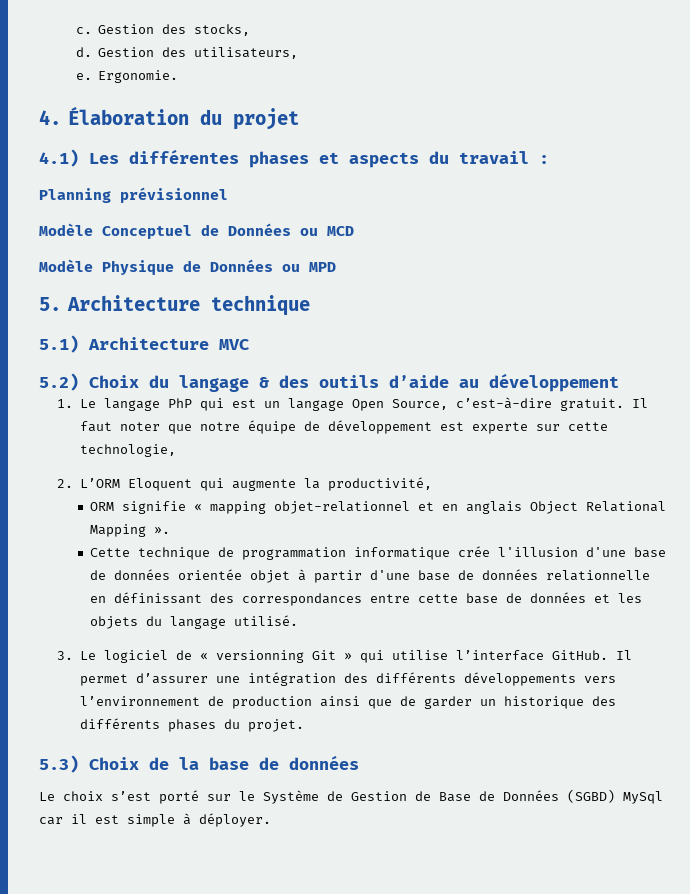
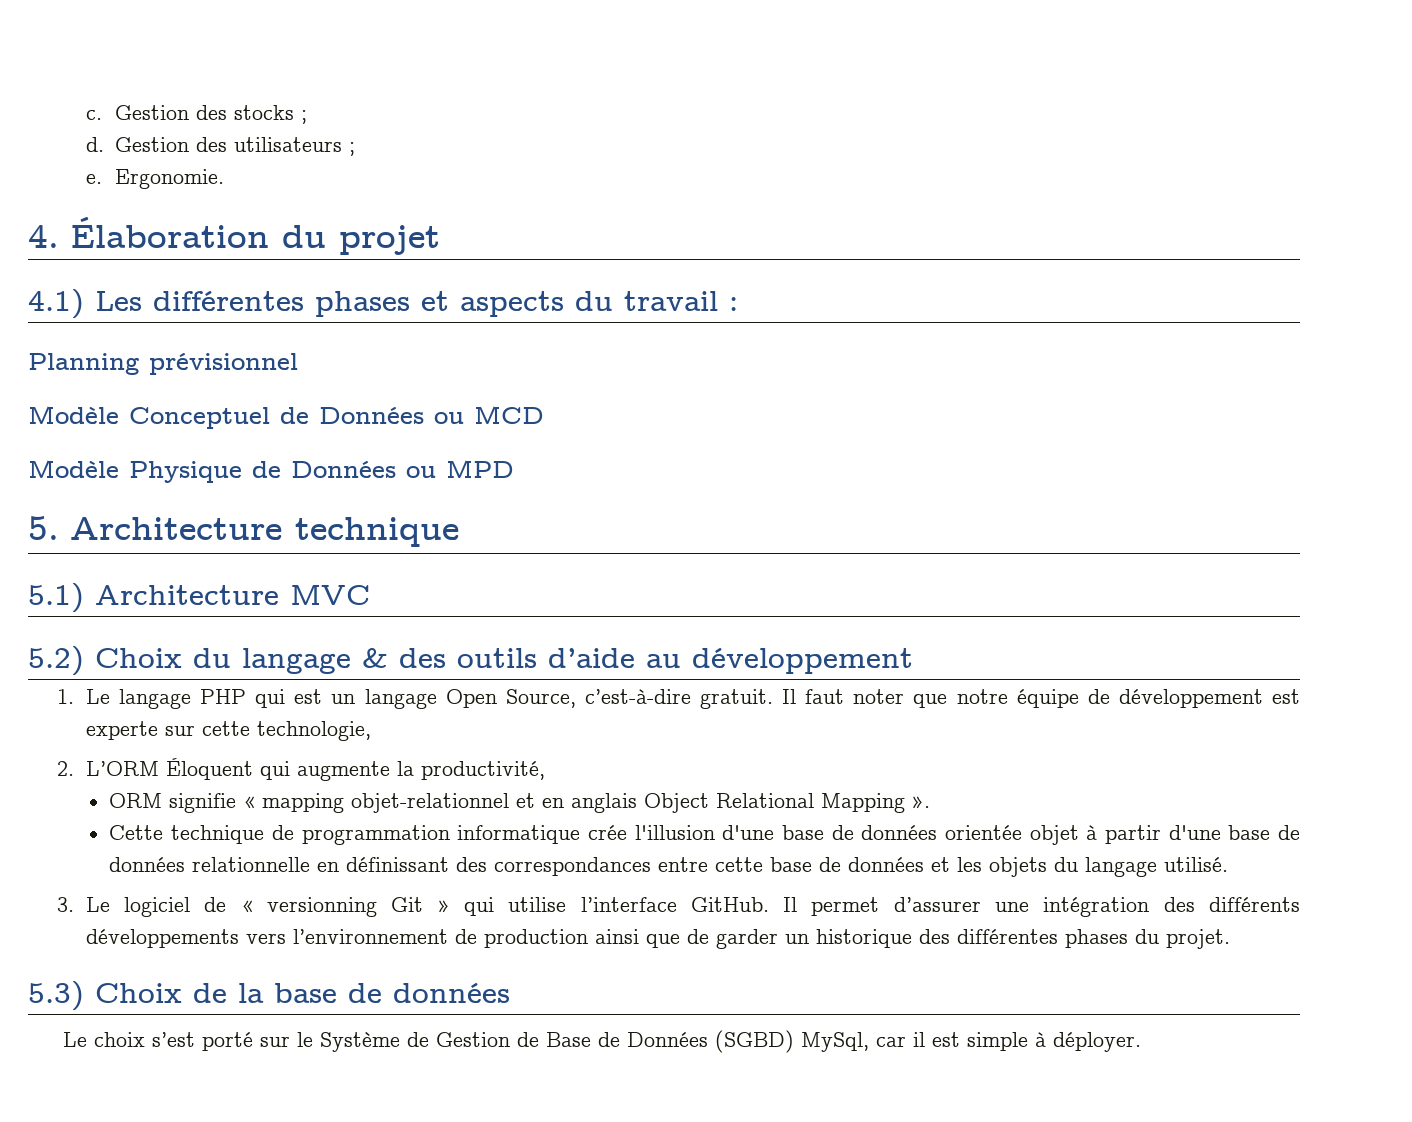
[194,24,251,36] stocks, -> [233,105,307,124] stocks ;
[194,47,299,59] utilisateurs, -> [233,137,355,156] utilisateurs ;
[167,398,192,408] PhP -> [200,689,247,704] PHP
[127,478,192,491] Eloquent -> [165,758,253,780] Éloquent
[79,718,160,729] différents -> [956,929,1058,944] différentes
[623,791,663,804] MySql -> [800,1032,869,1052] MySql,

